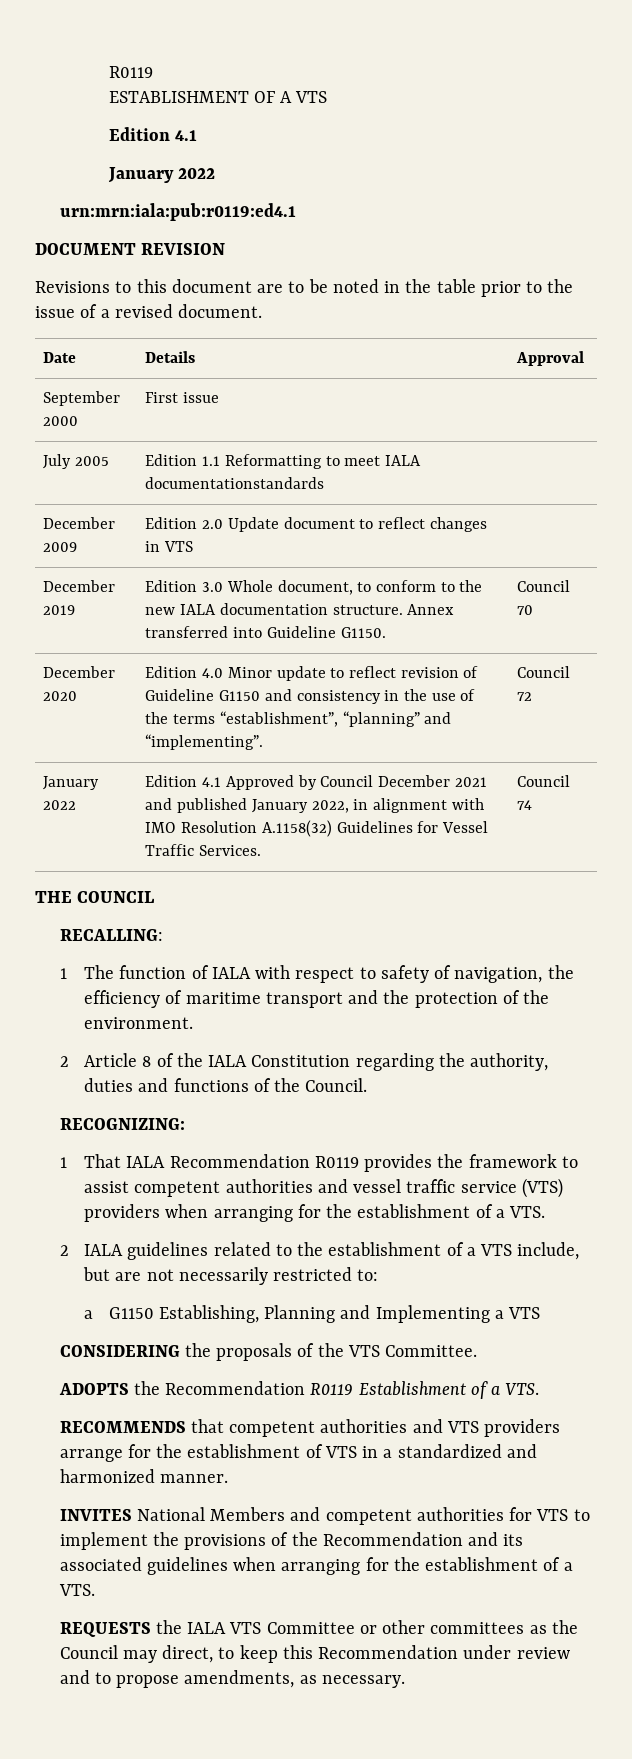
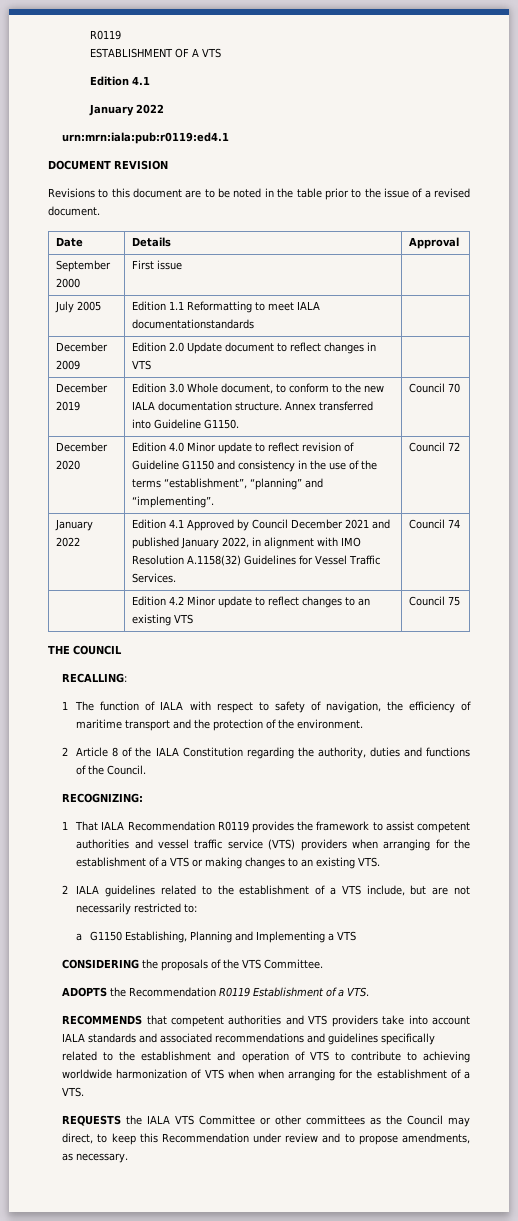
(533, 805) none -> [131,596,370,608] [131,614,193,626] [408,596,460,606] // | Edition 4.2 Minor update to reflect changes to an existing VTS | Council 75
(505, 1213) none -> [170,857,356,869] VTS or making changes to an existing
[59,1444,537,1462] [59,1469,228,1483] [59,1507,590,1525] [59,1532,524,1550] [59,1557,228,1575] arrange for the establishment of VTS in a standardized and harmonized manner. // INVITES National Members and competent authorities for VTS to implement the provisions of the Recommendation and its associated guidelines -> [382,1015,471,1025] [62,1033,436,1045] [62,1051,471,1063] [62,1069,254,1079] take into account IALA standards and associated recommendations and guidelines specifically related to the establishment and operation of VTS to contribute to achieving worldwide harmonization of VTS when

